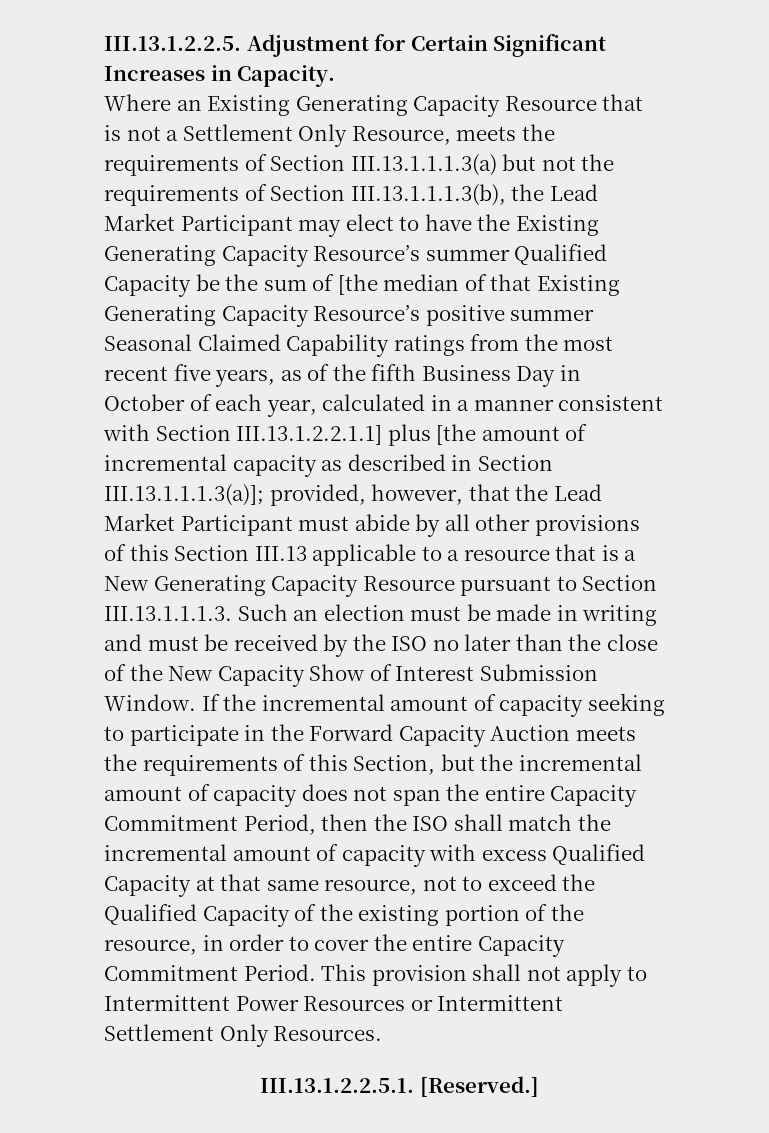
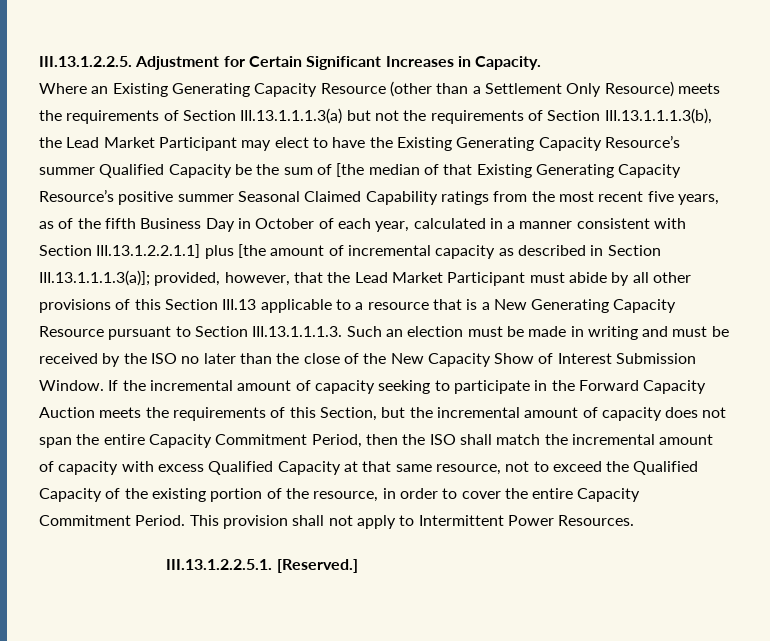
[602,94,644,111] [104,125,161,141] that is not -> [389,81,469,97] (other than
[351,126,451,145] Resource, -> [604,81,674,97] Resource)
[303,995,564,1011] [104,1024,269,1047] Resources or Intermittent Settlement Only -> (554, 520) none

